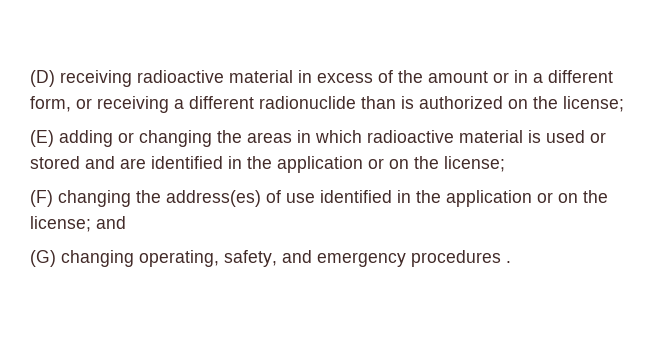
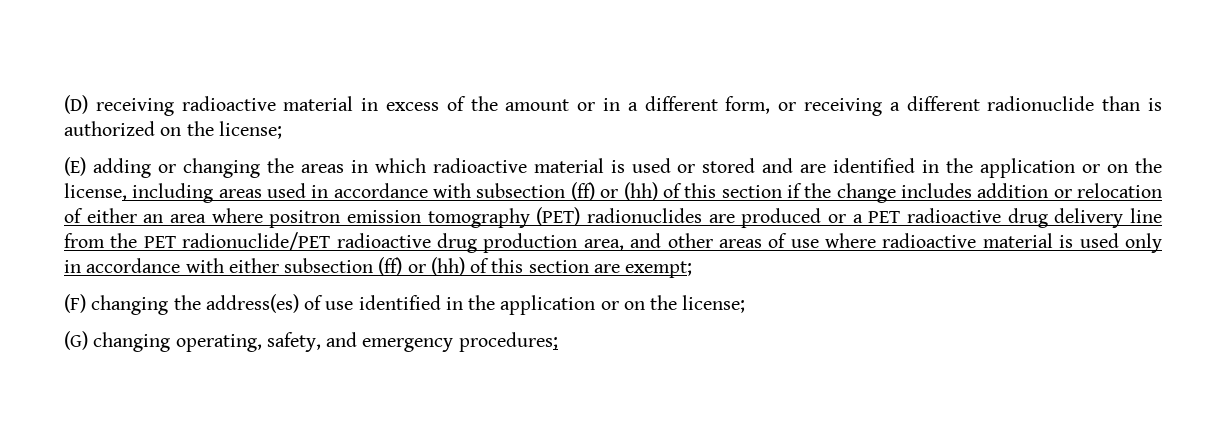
[444,156,505,172] license; -> [64,182,1163,203] [64,207,1162,228] [64,232,1163,253] [64,257,693,278] license, including areas used in accordance with subsection (ff) or (hh) of this section if the change includes addition or relocation of either an area where positron emission tomography (PET) radionuclides are produced or a PET radioactive drug delivery line from the PET radionuclide/PET radioactive drug production area, and other areas of use where radioactive material is used only in accordance with either subsection (ff) or (hh) of this section are exempt;
[96,216,126,229] and -> (746, 304) none
[411,250,511,267] procedures . -> [458,332,558,352] procedures;

